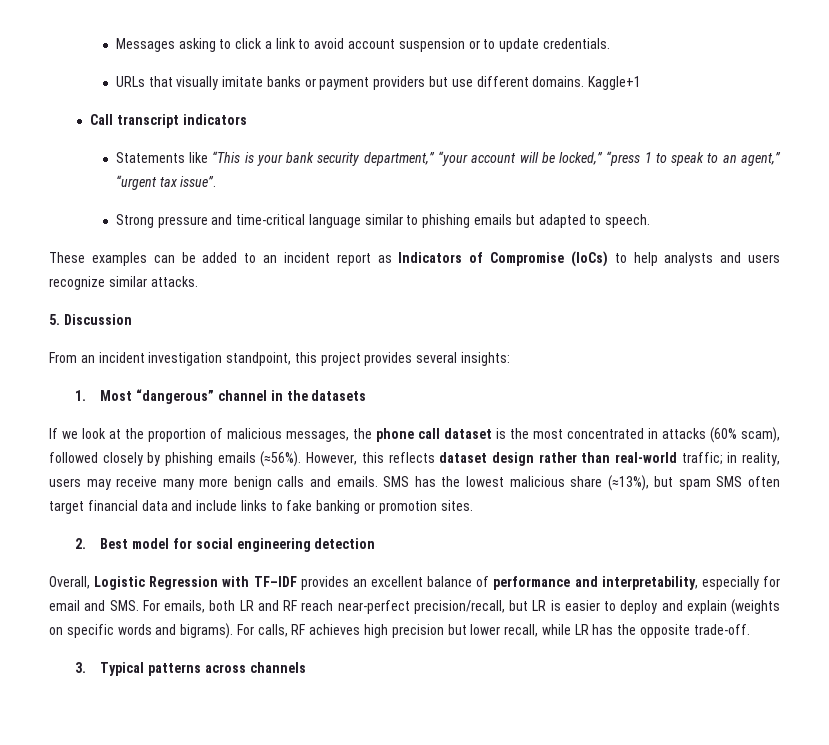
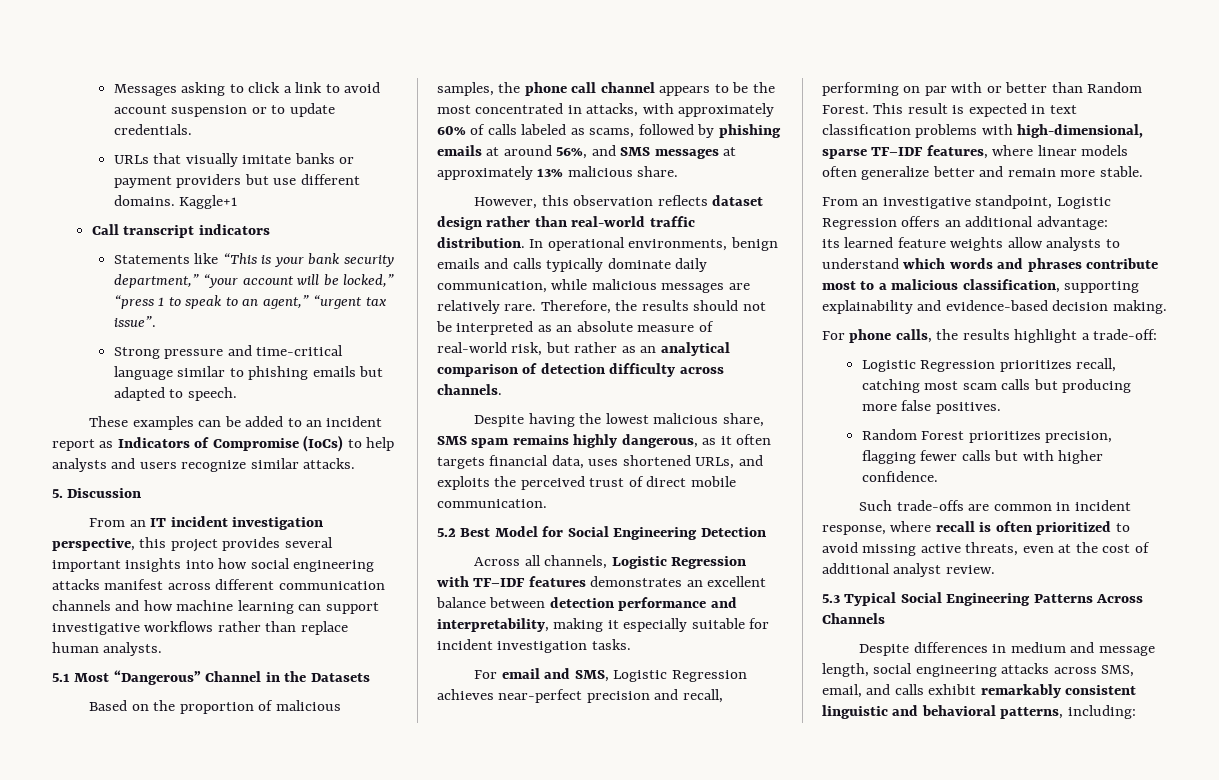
[98,352,292,366] incident investigation standpoint, -> [150,516,324,530] [52,538,135,551] IT incident investigation perspective,
[461,352,511,366] [74,389,367,404] [49,428,121,439] insights: // 1. Most “dangerous” channel in the datasets // If we look at -> [52,558,375,572] [52,579,385,590] [52,600,379,614] [52,621,348,635] [52,642,163,656] [52,670,370,685] [89,700,149,711] important insights into how social engineering attacks manifest across different communication channels and how machine learning can support investigative workflows rather than replace human analysts. // 5.1 Most “Dangerous” Channel in the Datasets // Based on
[286,431,349,442] messages, -> [437,82,494,96] samples,
[444,427,780,443] [49,451,302,467] dataset is the most concentrated in attacks (60% scam), followed closely by phishing emails (≈56%). -> [600,82,775,96] [437,103,775,117] [437,124,781,138] [437,145,737,159] [437,166,679,180] channel appears to be the most concentrated in attacks, with approximately 60% of calls labeled as scams, followed by phishing emails at around 56%, and SMS messages at approximately 13% malicious share. //
(384, 457) none -> [573,195,654,206] observation
[681,452,780,466] [49,475,780,491] [49,500,473,514] [74,538,376,552] [49,576,90,589] traffic; in reality, users may receive many more benign calls and emails. SMS has the lowest malicious share (≈13%), but spam SMS often target financial data and include links to fake banking or promotion sites. // 2. Best model for social engineering detection // Overall, -> [649,216,695,227] [437,237,778,251] [437,258,708,272] [437,279,750,293] [437,300,766,314] [436,321,714,335] [437,342,730,356] [437,363,724,377] [437,384,502,395] [474,413,764,427] [437,434,772,448] [437,455,763,469] [437,476,736,490] [437,499,547,508] [437,526,766,540] [474,555,608,569] traffic distribution. In operational environments, benign emails and calls typically dominate daily communication, while malicious messages are relatively rare. Therefore, the results should not be interpreted as an absolute measure of real-world risk, but rather as an analytical comparison of detection difficulty across channels. // Despite having the lowest malicious share, SMS spam remains highly dangerous, as it often targets financial data, uses shortened URLs, and exploits the perceived trust of direct mobile communication. // 5.2 Best Model for Social Engineering Detection // Across all channels,
[300,576,349,590] provides -> [528,576,683,587] features demonstrates
[476,576,490,587] of -> [489,597,614,608] between detection
[701,576,780,590] [49,599,780,615] [49,623,750,639] [74,662,306,676] especially for email and SMS. For emails, both LR and RF reach near-perfect precision/recall, but LR is easier to deploy and explain (weights on specific words and bigrams). For calls, RF achieves high precision but lower recall, while LR has the opposite trade-off. // 3. Typical patterns across channels -> [553,618,770,632] [437,639,631,653] [474,668,747,682] [437,689,723,703] [822,82,1143,96] [822,103,1077,117] [822,124,1144,138] [822,145,1129,159] [822,166,1143,180] [822,195,1111,209] [822,216,1108,230] [822,237,1120,251] [822,258,1159,272] [822,279,1140,293] [822,300,1167,314] [822,329,1158,343] [862,358,1117,372] [862,379,1132,393] [862,400,1001,414] [862,429,1113,443] [862,450,1104,464] [862,471,939,482] [859,500,1131,511] [822,521,1130,535] [822,542,1150,556] [822,563,995,577] [822,592,1144,606] [822,613,885,624] [859,642,1155,656] [822,663,1135,677] [822,684,1137,698] [822,705,1136,719] making it especially suitable for incident investigation tasks. // For email and SMS, Logistic Regression achieves near-perfect precision and recall, performing on par with or better than Random Forest. This result is expected in text classification problems with high-dimensional, sparse TF–IDF features, where linear models often generalize better and remain more stable. // From an investigative standpoint, Logistic Regression offers an additional advantage: // its learned feature weights allow analysts to understand which words and phrases contribute most to a malicious classification, supporting explainability and evidence-based decision making. // For phone calls, the results highlight a trade-off: // Logistic Regression prioritizes recall, catching most scam calls but producing more false positives. // Random Forest prioritizes precision, flagging fewer calls but with higher confidence. // Such trade-offs are common in incident response, where recall is often prioritized to avoid missing active threats, even at the cost of additional analyst review. // 5.3 Typical Social Engineering Patterns Across Channels // Despite differences in medium and message length, social engineering attacks across SMS, email, and calls exhibit remarkably consistent linguistic and behavioral patterns, including:

